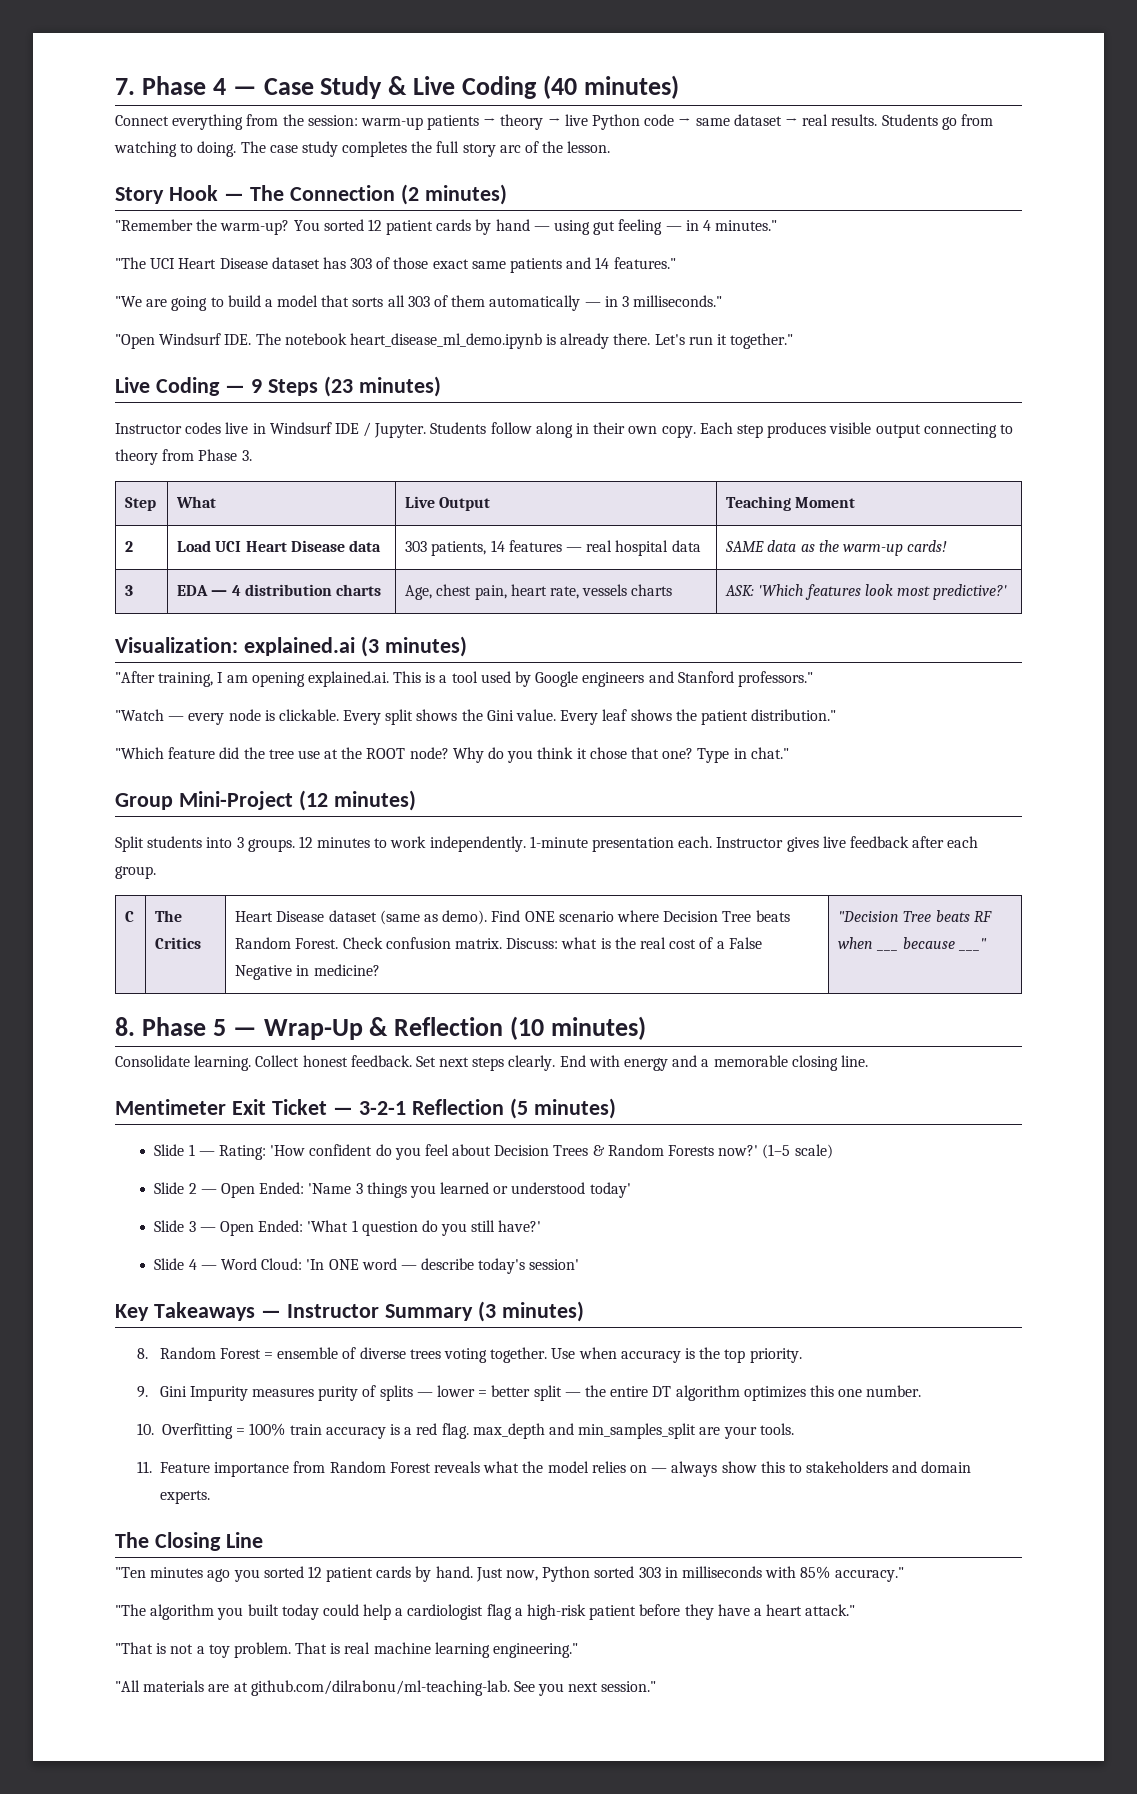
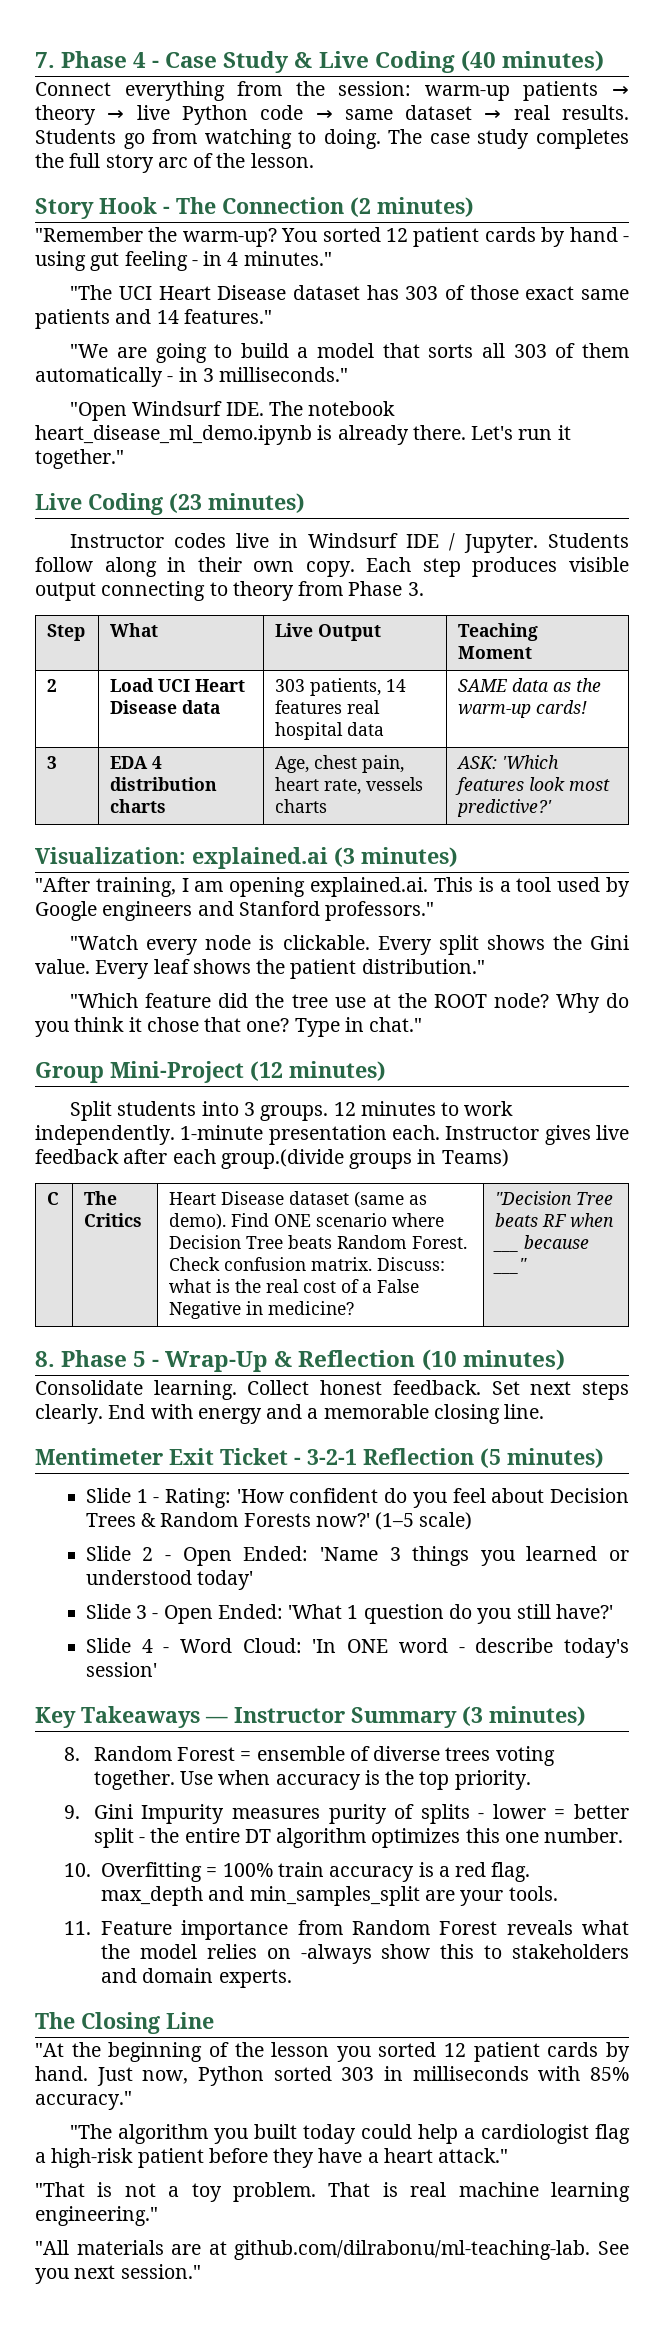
[232,86,257,95] — -> [152,60,160,68] -
[223,193,244,201] — -> [163,206,170,214] -
[533,226,550,231] — -> [622,236,629,242] -
[665,226,682,231] — -> [191,260,198,266] -
[584,302,601,307] — -> [167,376,174,382] -
[224,379,318,396] — 9 Steps -> (163, 504) none
[566,547,583,552] — -> (343, 707) none
[211,590,228,596] — -> (149, 762) none
[168,716,185,721] — -> (139, 942) none
[115,866,156,879] group. -> [220,1149,509,1169] group.(divide groups in Teams)
[232,1027,257,1036] — -> [152,1359,160,1367] -
[332,1107,353,1115] — -> [294,1457,301,1465] -
[198,1151,215,1156] — -> [153,1497,160,1503] -
[200,1189,217,1194] — -> [165,1555,172,1561] -
[199,1227,216,1232] — -> [152,1613,159,1619] -
[200,1265,217,1270] — -> [163,1647,170,1653] -
[400,1265,417,1270] — -> [458,1647,465,1653] -
[416,1392,433,1397] — -> [478,1813,485,1819] -
[564,1392,581,1397] — -> [139,1837,146,1843] -
[651,1461,718,1477] — always -> [300,1944,372,1964] -always
[115,1567,231,1582] "Ten minutes ago -> [35,2042,330,2062] "At the beginning of the lesson

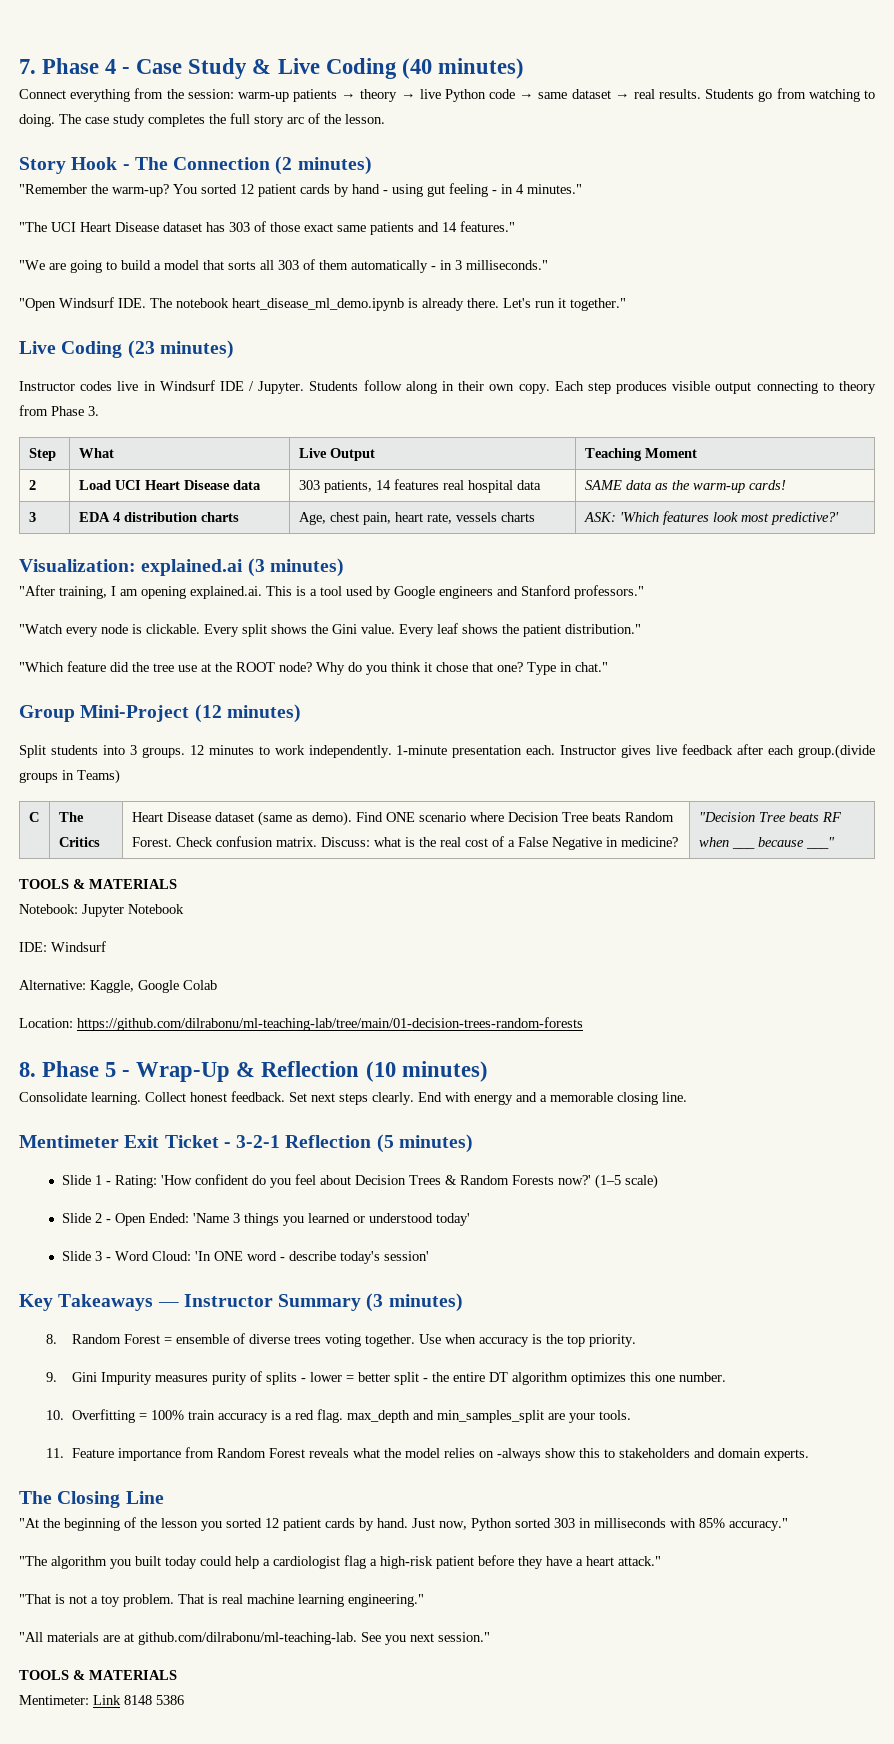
(528, 1266) none -> [19,879,177,889] [19,904,184,917] [19,941,106,952] [19,980,217,993] [19,1017,583,1031] // TOOLS & MATERIALS // Notebook: Jupyter Notebook // IDE: Windsurf // Alternative: Kaggle, Google Colab // Location: https://github.com/dilrabonu/ml-teaching-lab/tree/main/01-decision-trees-random-forests
[163,1604,613,1624] [85,1638,170,1653] Open Ended: 'What 1 question do you still have?' // Slide 4 - -> (111, 1259) none
(201, 2271) none -> [19,1670,177,1680] [19,1695,184,1705] // TOOLS & MATERIALS // Mentimeter: Link 8148 5386

